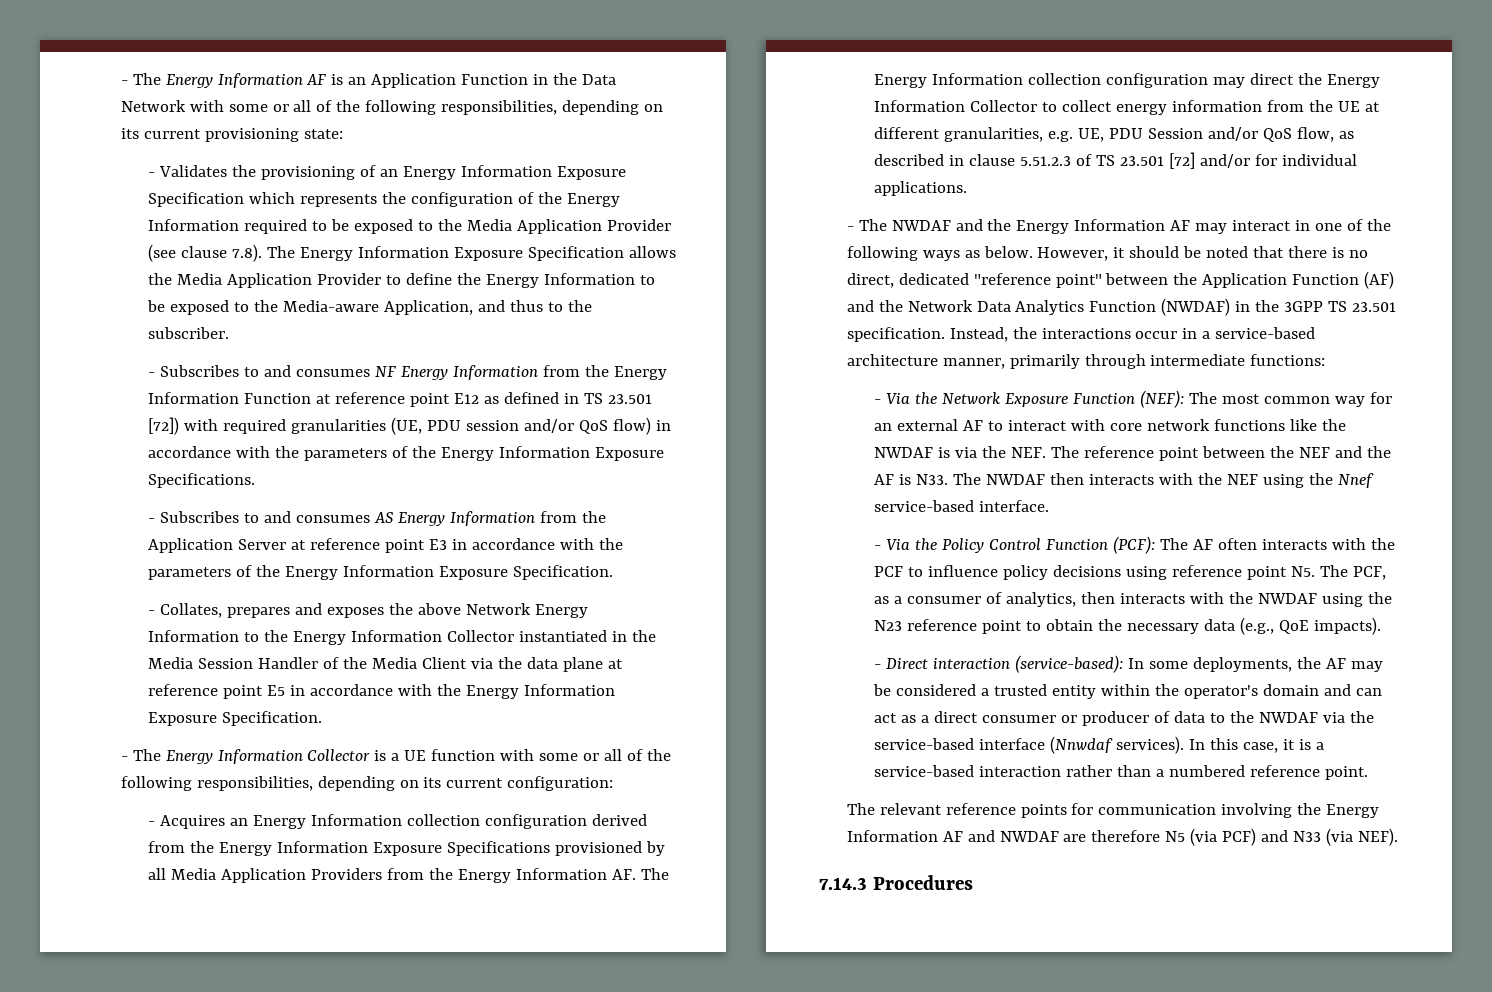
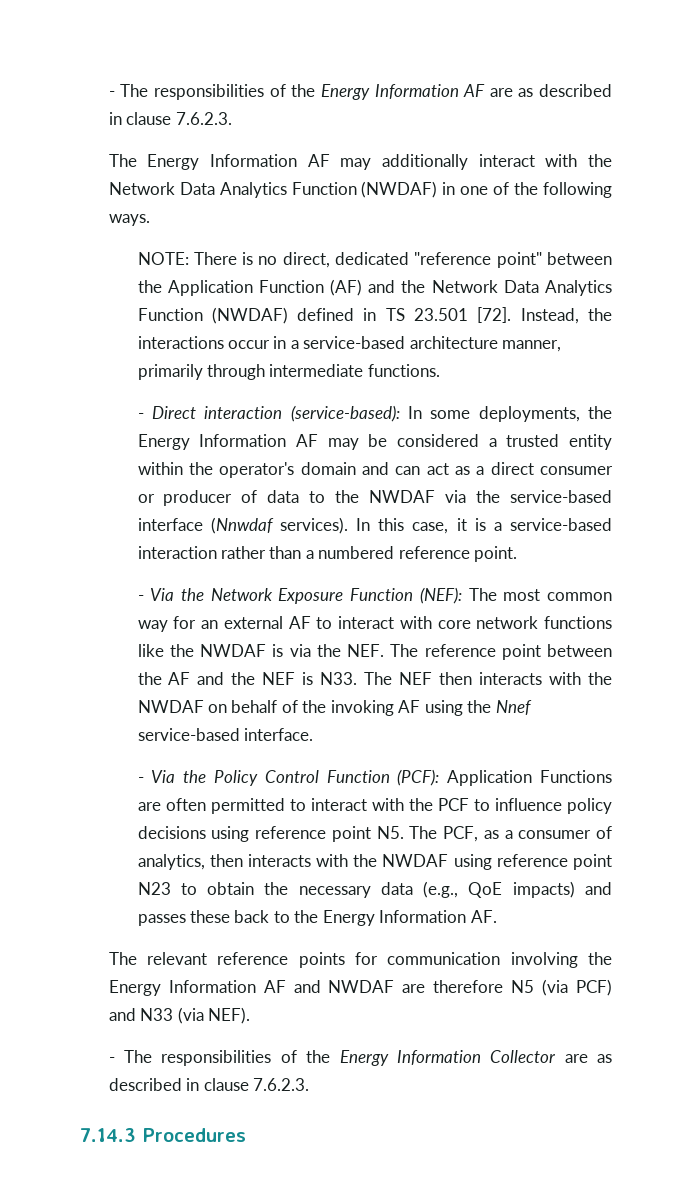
[120,73,617,88] [120,100,664,115] [120,128,343,142] [148,165,626,180] [148,192,620,207] [148,219,671,234] [148,244,676,262] [148,273,655,288] [147,300,592,315] [148,327,230,339] [148,365,667,380] [148,392,652,407] [148,417,671,435] [148,446,664,461] [148,473,256,488] [148,511,606,526] [148,538,623,553] [148,565,613,580] [148,603,588,618] [148,630,656,645] [148,657,623,672] [148,684,615,699] [148,711,323,726] [120,749,672,764] [120,776,614,791] [148,814,647,829] [148,841,665,856] [148,868,669,883] [874,73,1380,88] [874,100,1380,115] [874,127,1354,142] [874,152,1357,169] [874,181,968,196] [846,219,1292,234] - The Energy Information AF is an Application Function in the Data Network with some or all of the following responsibilities, depending on its current provisioning state: // - Validates the provisioning of an Energy Information Exposure Specification which represents the configuration of the Energy Information required to be exposed to the Media Application Provider (see clause 7.8). The Energy Information Exposure Specification allows the Media Application Provider to define the Energy Information to be exposed to the Media-aware Application, and thus to the subscriber. // - Subscribes to and consumes NF Energy Information from the Energy Information Function at reference point E12 as defined in TS 23.501 [72]) with required granularities (UE, PDU session and/or QoS flow) in accordance with the parameters of the Energy Information Exposure Specifications. // - Subscribes to and consumes AS Energy Information from the Application Server at reference point E3 in accordance with the parameters of the Energy Information Exposure Specification. // - Collates, prepares and exposes the above Network Energy Information to the Energy Information Collector instantiated in the Media Session Handler of the Media Client via the data plane at reference point E5 in accordance with the Energy Information Exposure Specification. // - The Energy Information Collector is a UE function with some or all of the following responsibilities, depending on its current configuration: // - Acquires an Energy Information collection configuration derived from the Energy Information Exposure Specifications provisioned by all Media Application Providers from the Energy Information AF. The Energy Information collection configuration may direct the Energy Information Collector to collect energy information from the UE at different granularities, e.g. UE, PDU Session and/or QoS flow, as described in clause 5.51.2.3 of TS 23.501 [72] and/or for individual applications. // - The NWDAF and the Energy Information AF may interact -> [108,84,612,100] [108,112,232,125] [108,154,612,170] [108,181,438,198] - The responsibilities of the Energy Information AF are as described in clause 7.6.2.3. // The Energy Information AF may additionally interact with the Network Data Analytics Function (NWDAF)
[922,246,1328,261] ways as below. However, it should be noted that there -> [108,214,150,226] [137,252,237,265] ways. // NOTE: There
[1235,300,1397,312] [846,327,945,342] in the 3GPP TS 23.501 specification. -> [297,307,512,323] defined in TS 23.501 [72].
[1250,354,1326,366] [874,390,1392,408] [874,419,1346,431] [874,446,1391,461] [874,473,1374,488] [874,500,1050,512] [874,536,1395,554] [874,565,1386,580] [874,592,1392,607] [874,617,1381,635] functions: // - Via the Network Exposure Function (NEF): The most common way for an external AF to interact with core network functions like the NWDAF is via the NEF. The reference point between the NEF and the AF is N33. The NWDAF then interacts with the NEF using the Nnef service-based interface. // - Via the Policy Control Function (PCF): The AF often interacts with the PCF to influence policy decisions using reference point N5. The PCF, as a consumer of analytics, then interacts with the NWDAF using the N23 reference point to obtain the necessary data (e.g., QoE impacts). -> [367,364,440,377] functions.
(1321, 663) none -> [137,434,287,450] Energy Information
(1368, 773) none -> [137,587,612,604] [137,616,613,632] [137,644,612,660] [137,672,613,685] [137,700,532,716] [137,728,313,741] [137,769,612,786] [137,798,612,814] [137,826,612,842] [137,854,613,870] [137,881,612,898] [137,910,497,926] // - Via the Network Exposure Function (NEF): The most common way for an external AF to interact with core network functions like the NWDAF is via the NEF. The reference point between the AF and the NEF is N33. The NEF then interacts with the NWDAF on behalf of the invoking AF using the Nnef service-based interface. // - Via the Policy Control Function (PCF): Application Functions are often permitted to interact with the PCF to influence policy decisions using reference point N5. The PCF, as a consumer of analytics, then interacts with the NWDAF using reference point N23 to obtain the necessary data (e.g., QoE impacts) and passes these back to the Energy Information AF.
(1399, 837) none -> [108,1050,612,1066] [108,1078,310,1091] // - The responsibilities of the Energy Information Collector are as described in clause 7.6.2.3.

